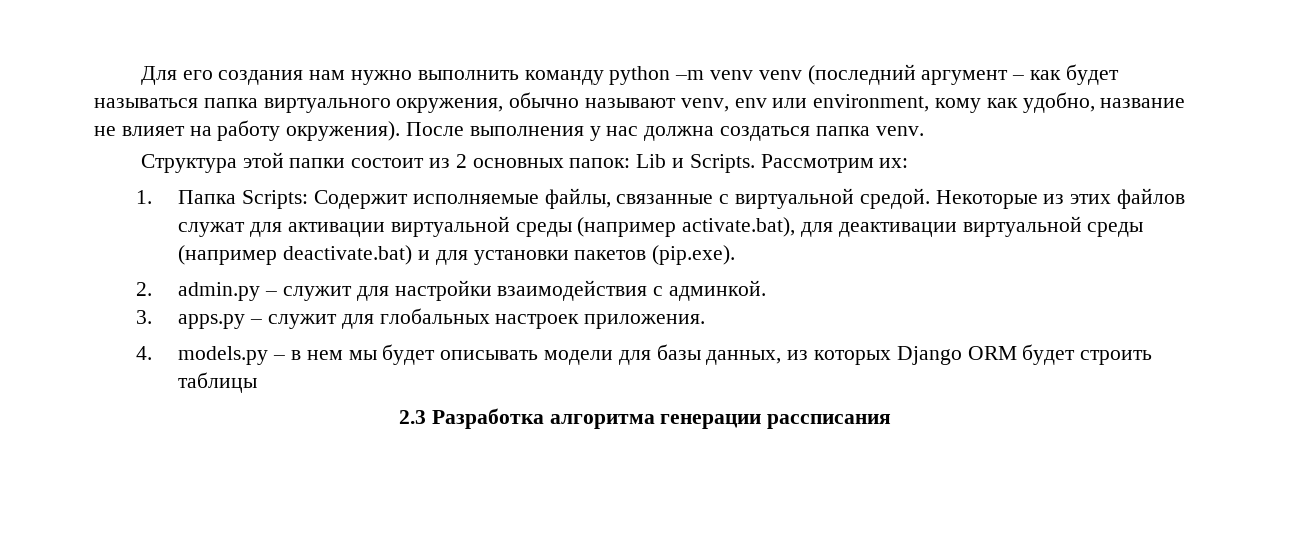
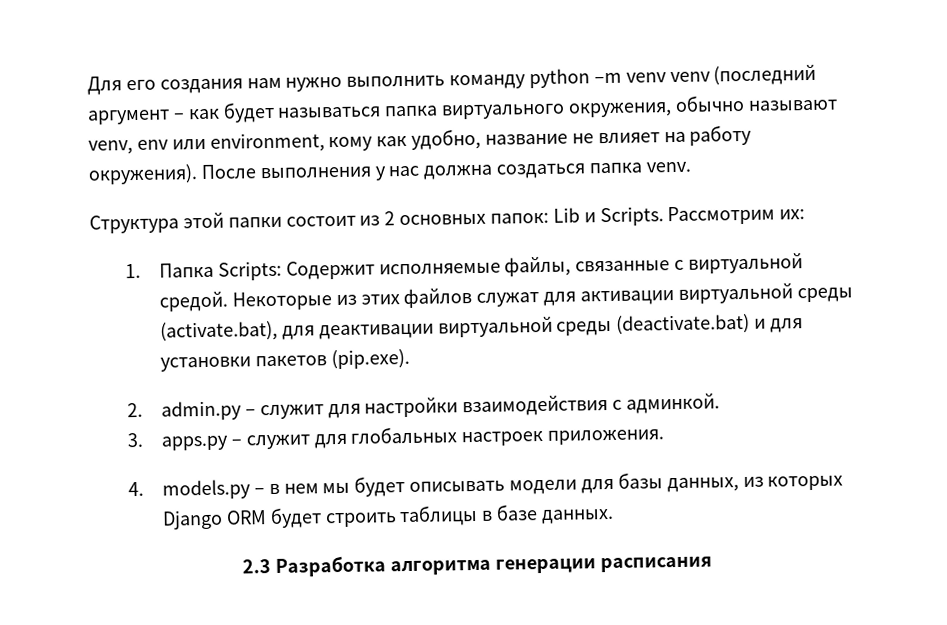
[577,217,796,237] (например activate.bat), -> [160,320,279,342] (activate.bat),
[178,245,413,265] (например deactivate.bat) -> [616,313,751,335] (deactivate.bat)
(258, 382) none -> [481,504,615,525] в базе данных.
[767,414,892,429] рассписания -> [599,556,712,573] расписания

